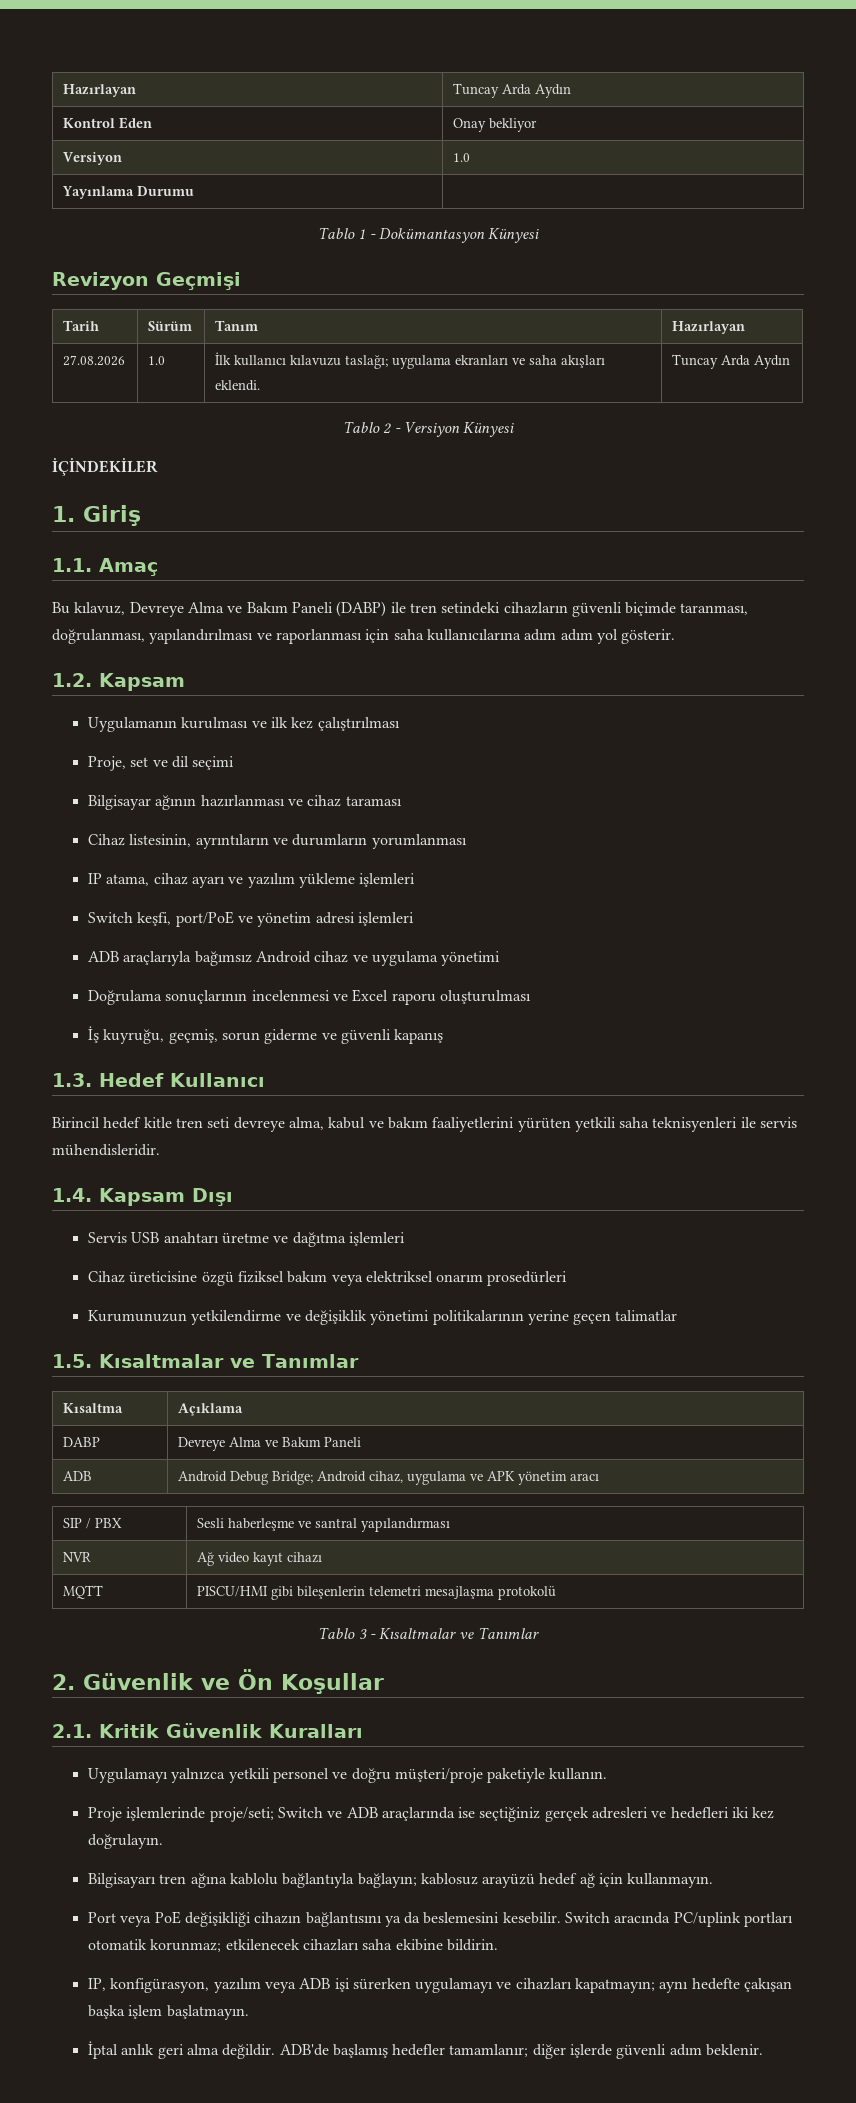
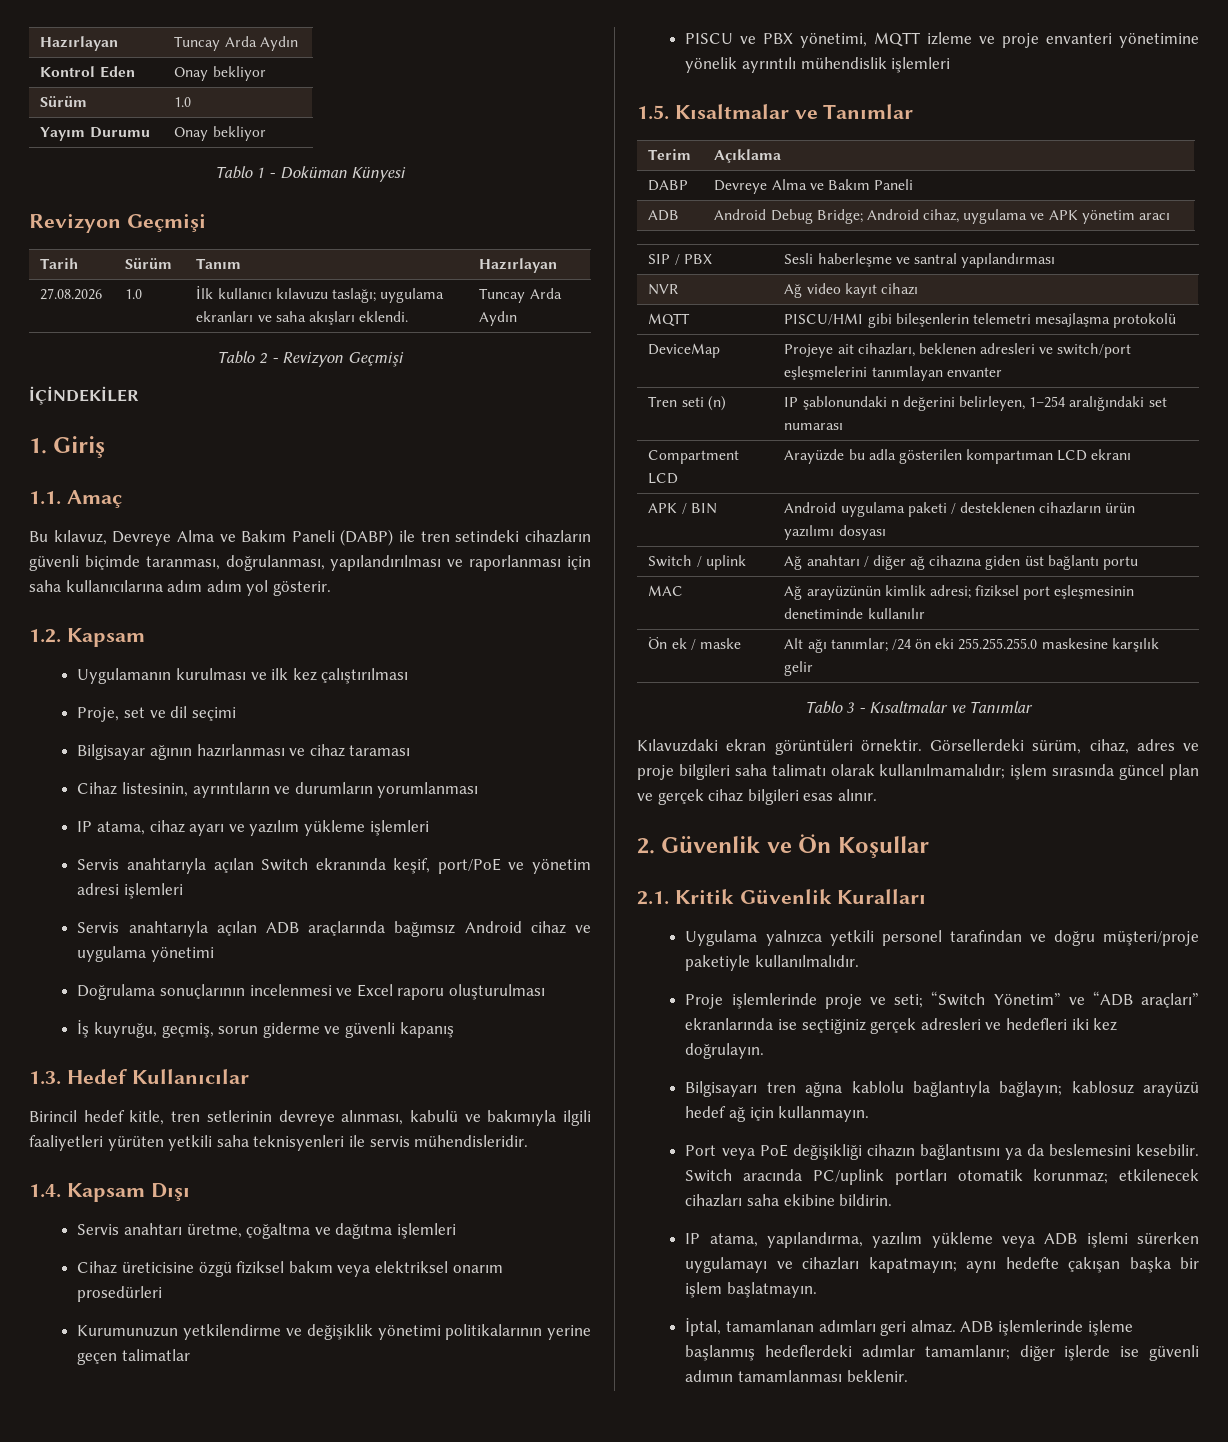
[63,152,123,165] Versiyon -> [40,96,88,107] Sürüm
[62,186,135,199] Yayınlama -> [40,127,86,141] Yayım
(195, 191) none -> [174,126,266,141] Onay bekliyor
[378,228,485,243] Dokümantasyon -> [279,166,347,179] Doküman
[403,422,515,437] Versiyon Künyesi -> [282,352,404,367] Revizyon Geçmişi
[87,912,172,926] Switch keşfi, -> [77,858,431,874] Servis anahtarıyla açılan Switch ekranında keşif,
[87,951,192,966] ADB araçlarıyla -> [77,921,386,937] Servis anahtarıyla açılan ADB araçlarında
[170,1073,265,1087] Kullanıcı -> [131,1069,249,1084] Kullanıcılar
[143,1117,515,1132] kitle tren seti devreye alma, kabul ve bakım faaliyetlerini -> [129,1110,591,1126] [29,1135,103,1151] kitle, tren setlerinin devreye alınması, kabulü ve bakımıyla ilgili faaliyetleri
[131,1232,269,1244] USB anahtarı üretme -> [124,1223,311,1239] anahtarı üretme, çoğaltma
(678, 1315) none -> [685,32,1199,48] [685,57,951,73] // PISCU ve PBX yönetimi, MQTT izleme ve proje envanteri yönetimine yönelik ayrıntılı mühendislik işlemleri
[63,1403,124,1413] Kısaltma -> [648,149,692,160] Terim
(557, 1593) none -> [648,343,721,358] [784,343,1132,358] [784,366,1002,381] [648,396,726,411] [784,396,1167,411] [784,423,844,430] [648,450,740,464] [648,473,679,484] [784,449,1132,464] [648,503,717,514] [784,502,1136,517] [784,525,886,540] [648,555,746,570] [784,555,1139,570] [648,585,684,596] [784,585,1135,600] [784,608,925,619] [648,637,741,650] [784,638,1159,653] [784,661,814,676] // DeviceMap | Projeye ait cihazları, beklenen adresleri ve switch/port eşleşmelerini tanımlayan envanter // Tren seti (n) | IP şablonundaki n değerini belirleyen, 1–254 aralığındaki set numarası // Compartment LCD | Arayüzde bu adla gösterilen kompartıman LCD ekranı // APK / BIN | Android uygulama paketi / desteklenen cihazların ürün yazılımı dosyası // Switch / uplink | Ağ anahtarı / diğer ağ cihazına giden üst bağlantı portu // MAC | Ağ arayüzünün kimlik adresi; fiziksel port eşleşmesinin denetiminde kullanılır // Ön ek / maske | Alt ağı tanımlar; /24 ön eki 255.255.255.0 maskesine karşılık gelir
(539, 1633) none -> [637,739,1199,755] [637,764,1199,780] [637,789,877,805] // Kılavuzdaki ekran görüntüleri örnektir. Görsellerdeki sürüm, cihaz, adres ve proje bilgileri saha talimatı olarak kullanılmamalıdır; işlem sırasında güncel plan ve gerçek cihaz bilgileri esas alınır.
[87,1768,168,1783] Uygulamayı -> [685,930,758,946] Uygulama
(329, 1775) none -> [949,930,1022,942] tarafından
[549,1768,608,1780] kullanın. -> [755,955,860,967] kullanılmalıdır.
[209,1807,455,1822] proje/seti; Switch ve ADB araçlarında -> [824,991,1199,1009] [685,1018,774,1030] proje ve seti; “Switch Yönetim” ve “ADB araçları” ekranlarında
[87,1978,261,1993] IP, konfigürasyon, yazılım -> [685,1232,993,1248] IP atama, yapılandırma, yazılım yükleme
[334,1978,350,1992] işi -> [1086,1232,1128,1248] işlemi
(125, 2012) none -> [1180,1257,1199,1269] bir
[87,2041,702,2059] İptal anlık geri alma değildir. ADB'de başlamış hedefler tamamlanır; diğer işlerde güvenli adım -> [685,1318,1133,1336] [685,1345,1199,1361] [685,1370,843,1382] İptal, tamamlanan adımları geri almaz. ADB işlemlerinde işleme başlanmış hedeflerdeki adımlar tamamlanır; diğer işlerde ise güvenli adımın tamamlanması

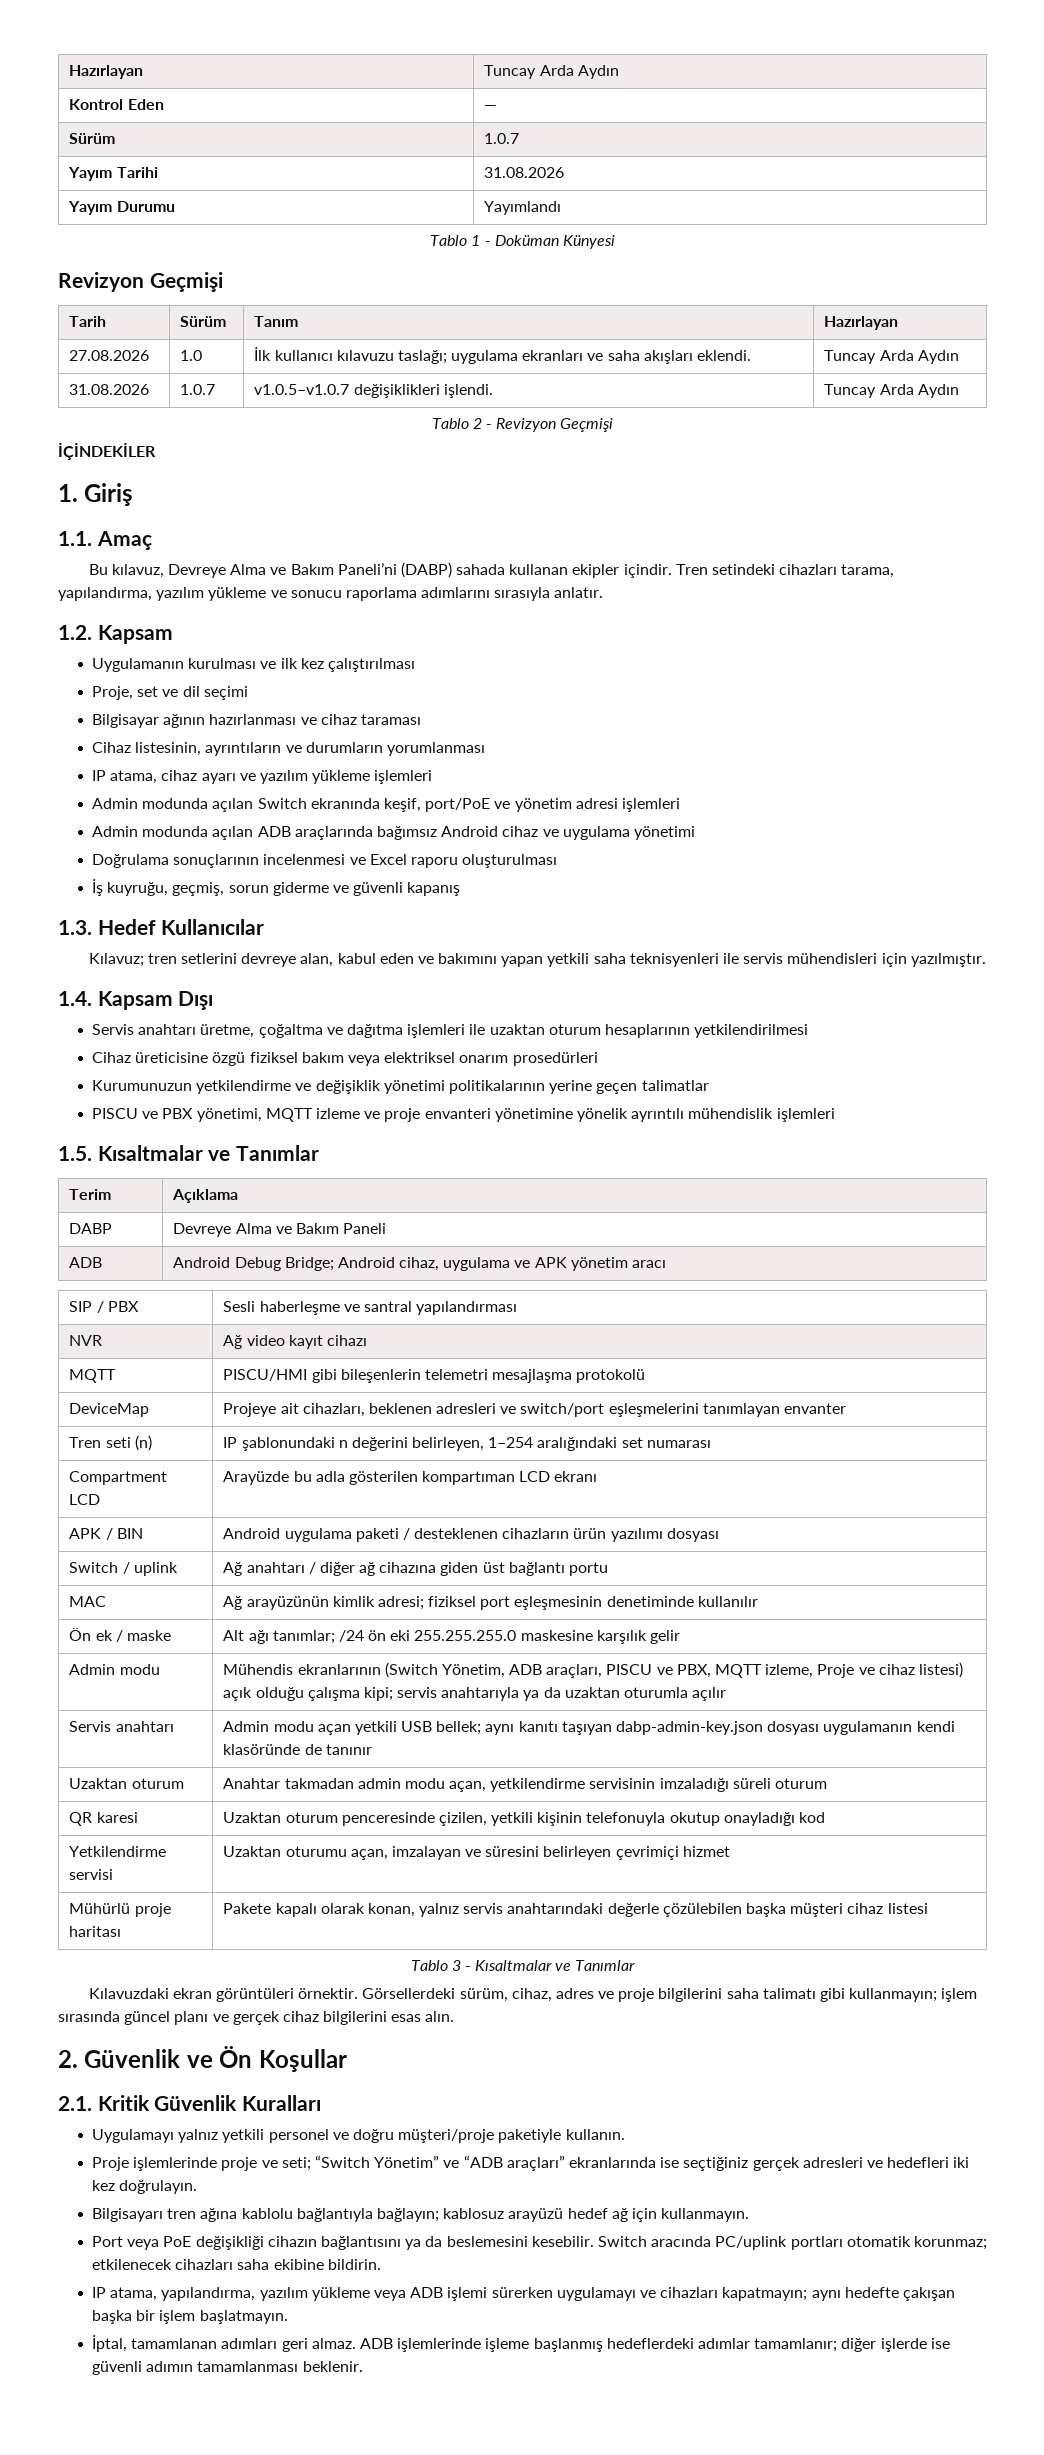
[174,66,266,81] [40,96,88,107] [174,97,192,107] Onay bekliyor // Sürüm | 1.0 -> [484,105,498,110] [69,133,116,144] [484,133,520,144] [68,167,158,181] [484,167,565,178] — // Sürüm | 1.0.7 // Yayım Tarihi | 31.08.2026
[174,126,266,141] Onay bekliyor -> [484,201,562,215] Yayımlandı
(518, 318) none -> [69,384,150,395] [180,384,216,395] [254,384,493,398] [824,384,959,398] // 31.08.2026 | 1.0.7 | v1.0.5–v1.0.7 değişiklikleri işlendi. | Tuncay Arda Aydın
[291,529,591,546] [29,555,591,571] [29,580,331,596] Paneli (DABP) ile tren setindeki cihazların güvenli biçimde taranması, doğrulanması, yapılandırılması ve raporlanması için saha kullanıcılarına adım adım yol gösterir. -> [337,562,895,578] [58,587,604,601] Paneli’ni (DABP) sahada kullanan ekipler içindir. Tren setindeki cihazları tarama, yapılandırma, yazılım yükleme ve sonucu raporlama adımlarını sırasıyla anlatır.
[77,858,207,874] Servis anahtarıyla -> [92,798,209,809] Admin modunda
[77,921,208,937] Servis anahtarıyla -> [92,826,209,837] Admin modunda
[29,1110,591,1126] [29,1135,164,1151] Birincil hedef kitle, tren setlerinin devreye alınması, kabulü ve bakımıyla ilgili faaliyetleri yürüten -> [88,953,544,967] Kılavuz; tren setlerini devreye alan, kabul eden ve bakımını yapan
[414,1135,529,1147] mühendisleridir. -> [787,953,986,967] mühendisleri için yazılmıştır.
(457, 1231) none -> [469,1024,809,1038] ile uzaktan oturum hesaplarının yetkilendirilmesi
(814, 668) none -> [69,1664,160,1675] [223,1662,963,1678] [223,1687,727,1701] [69,1721,174,1732] [223,1721,955,1735] [223,1744,372,1755] [69,1778,184,1789] [223,1778,827,1792] [69,1812,138,1826] [223,1812,825,1826] [69,1846,167,1857] [69,1869,114,1880] [223,1846,730,1860] [69,1903,171,1917] [69,1926,122,1937] [223,1903,928,1917] // Admin modu | Mühendis ekranlarının (Switch Yönetim, ADB araçları, PISCU ve PBX, MQTT izleme, Proje ve cihaz listesi) açık olduğu çalışma kipi; servis anahtarıyla ya da uzaktan oturumla açılır // Servis anahtarı | Admin modu açan yetkili USB bellek; aynı kanıtı taşıyan dabp-admin-key.json dosyası uygulamanın kendi klasöründe de tanınır // Uzaktan oturum | Anahtar takmadan admin modu açan, yetkilendirme servisinin imzaladığı süreli oturum // QR karesi | Uzaktan oturum penceresinde çizilen, yetkili kişinin telefonuyla okutup onayladığı kod // Yetkilendirme servisi | Uzaktan oturumu açan, imzalayan ve süresini belirleyen çevrimiçi hizmet // Mühürlü proje haritası | Pakete kapalı olarak konan, yalnız servis anahtarındaki değerle çözülebilen başka müşteri cihaz listesi
[678,764,730,780] bilgileri -> [658,1988,723,2002] bilgilerini
[830,764,1006,779] olarak kullanılmamalıdır; -> [819,1988,938,2002] gibi kullanmayın;
[1169,764,1199,780] plan -> [174,2011,209,2025] planı
[747,789,877,805] bilgileri esas alınır. -> [323,2011,455,2025] bilgilerini esas alın.
[685,930,822,946] Uygulama yalnızca -> [92,2129,219,2143] Uygulamayı yalnız
[949,930,1022,942] tarafından -> (329, 2136) none
[755,955,860,967] kullanılmalıdır. -> [565,2129,625,2140] kullanın.

